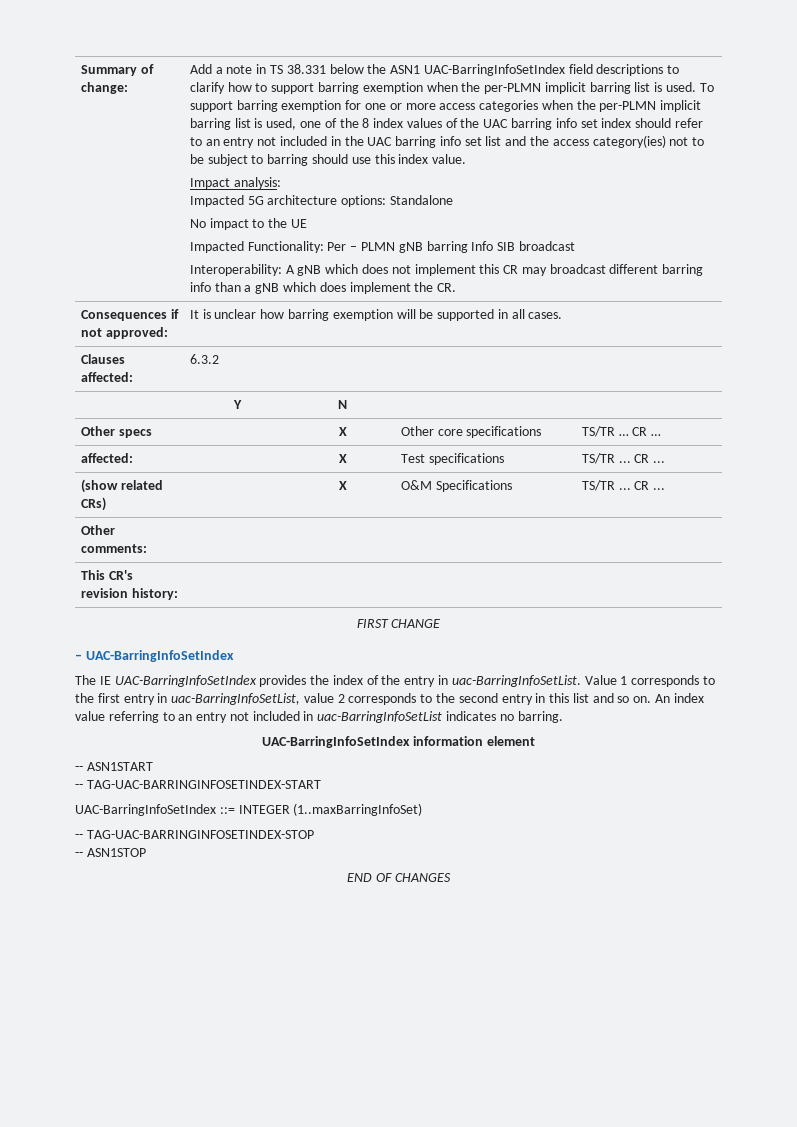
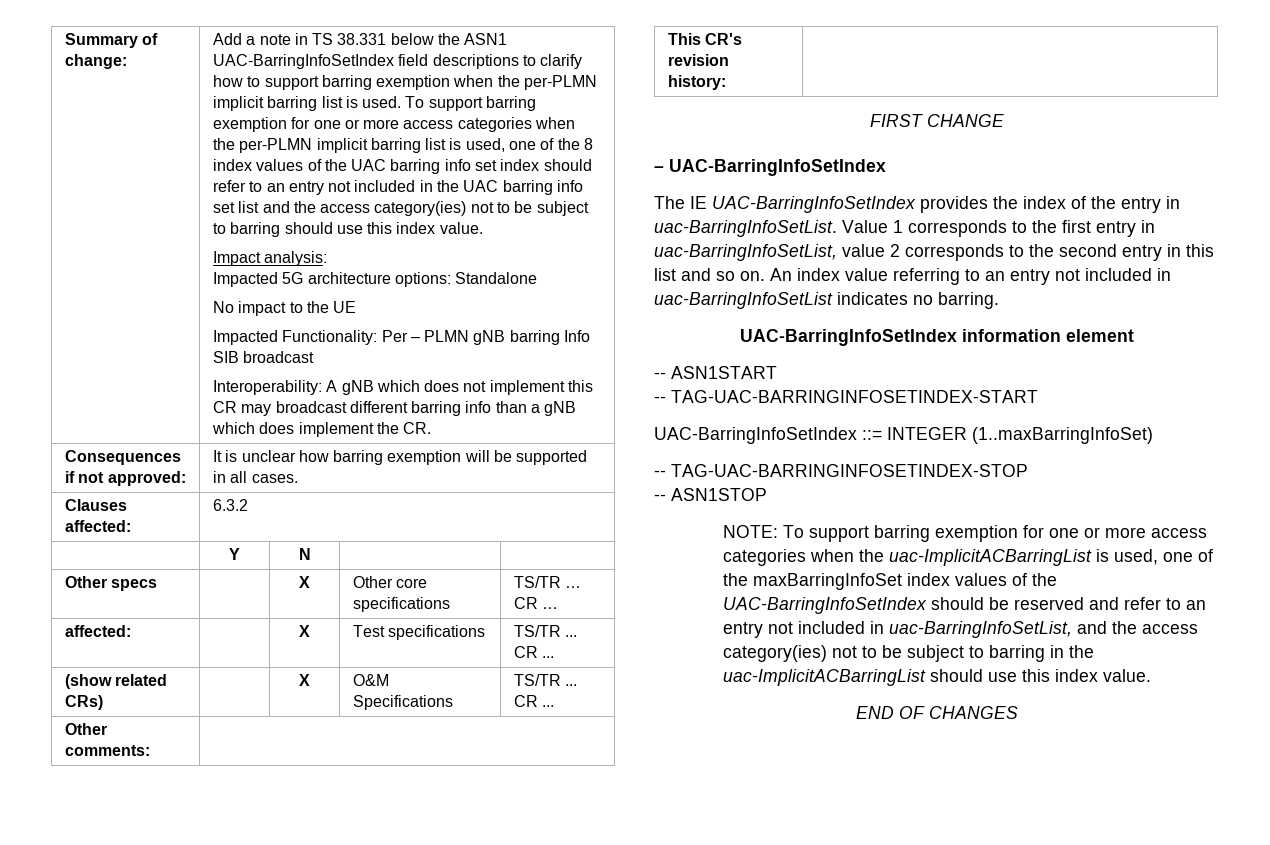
(146, 852) none -> [722,525,1207,542] [722,549,1213,566] [722,573,1057,590] [722,597,1206,614] [722,621,1198,638] [722,645,1094,662] [722,669,1151,686] // NOTE: To support barring exemption for one or more access categories when the uac-ImplicitACBarringList is used, one of the maxBarringInfoSet index values of the UAC-BarringInfoSetIndex should be reserved and refer to an entry not included in uac-BarringInfoSetList, and the access category(ies) not to be subject to barring in the uac-ImplicitACBarringList should use this index value.

